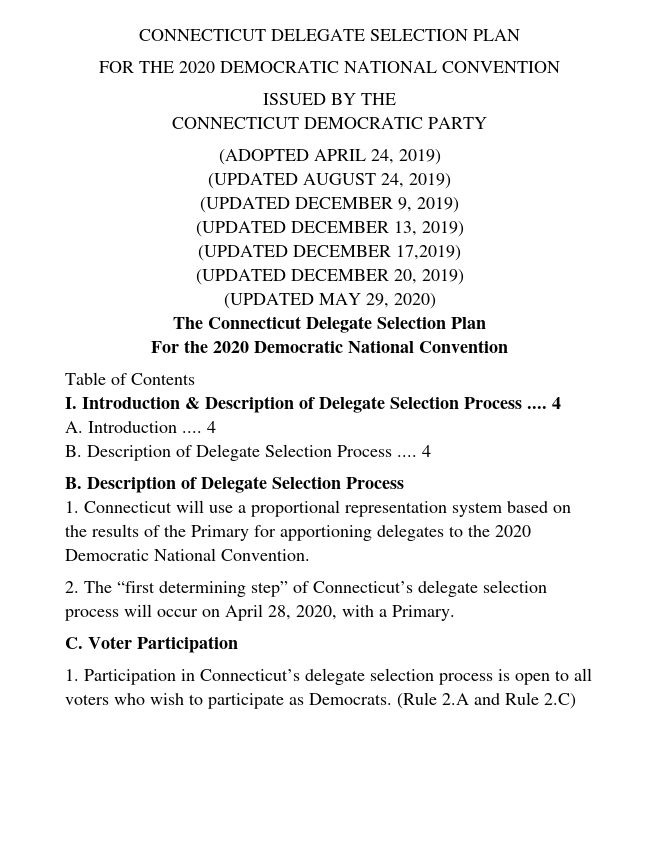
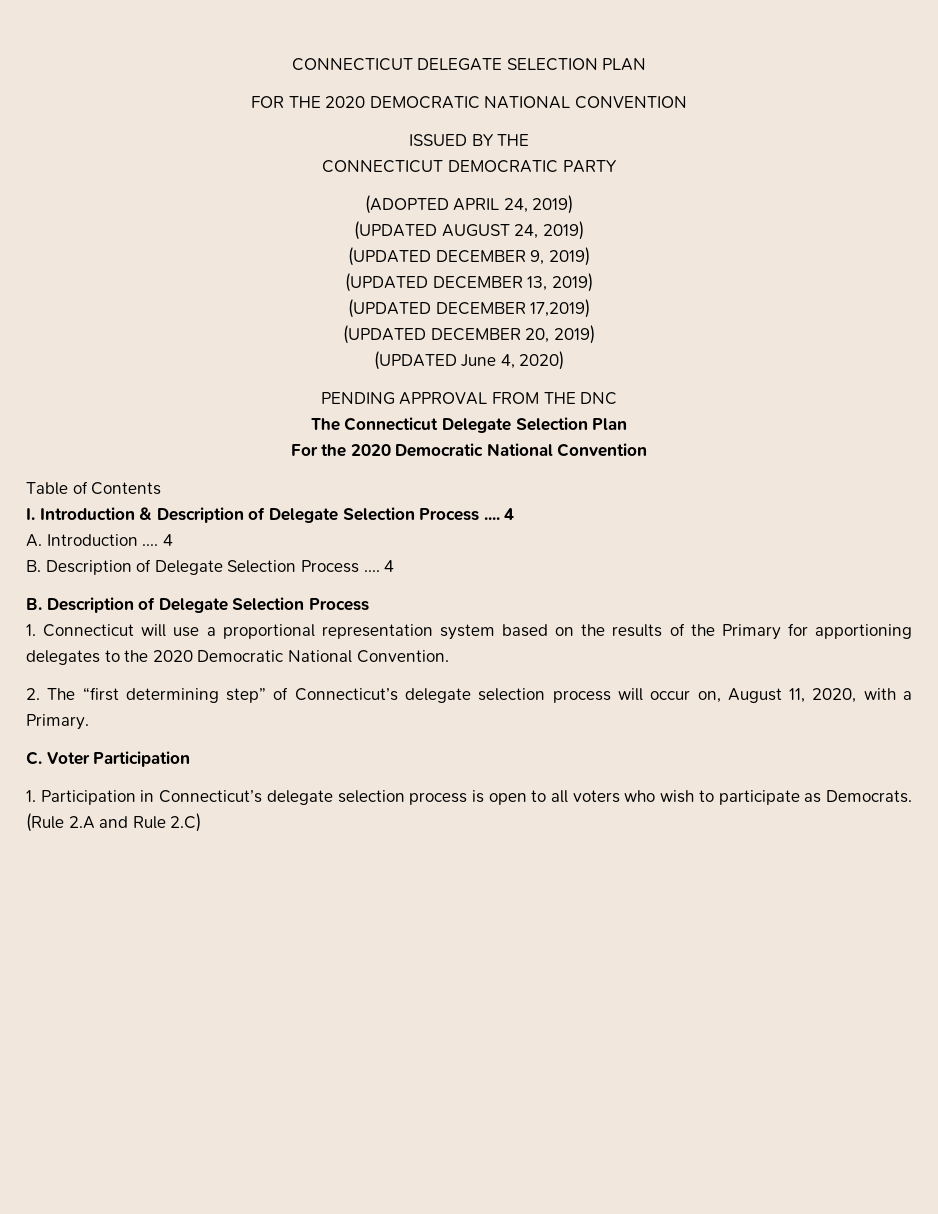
[318,293,389,308] MAY 29, -> [461,354,515,369] June 4,
(436, 301) none -> [320,392,618,405] // PENDING APPROVAL FROM THE DNC
[202,604,291,621] on April 28, -> [697,688,806,703] on, August 11,

